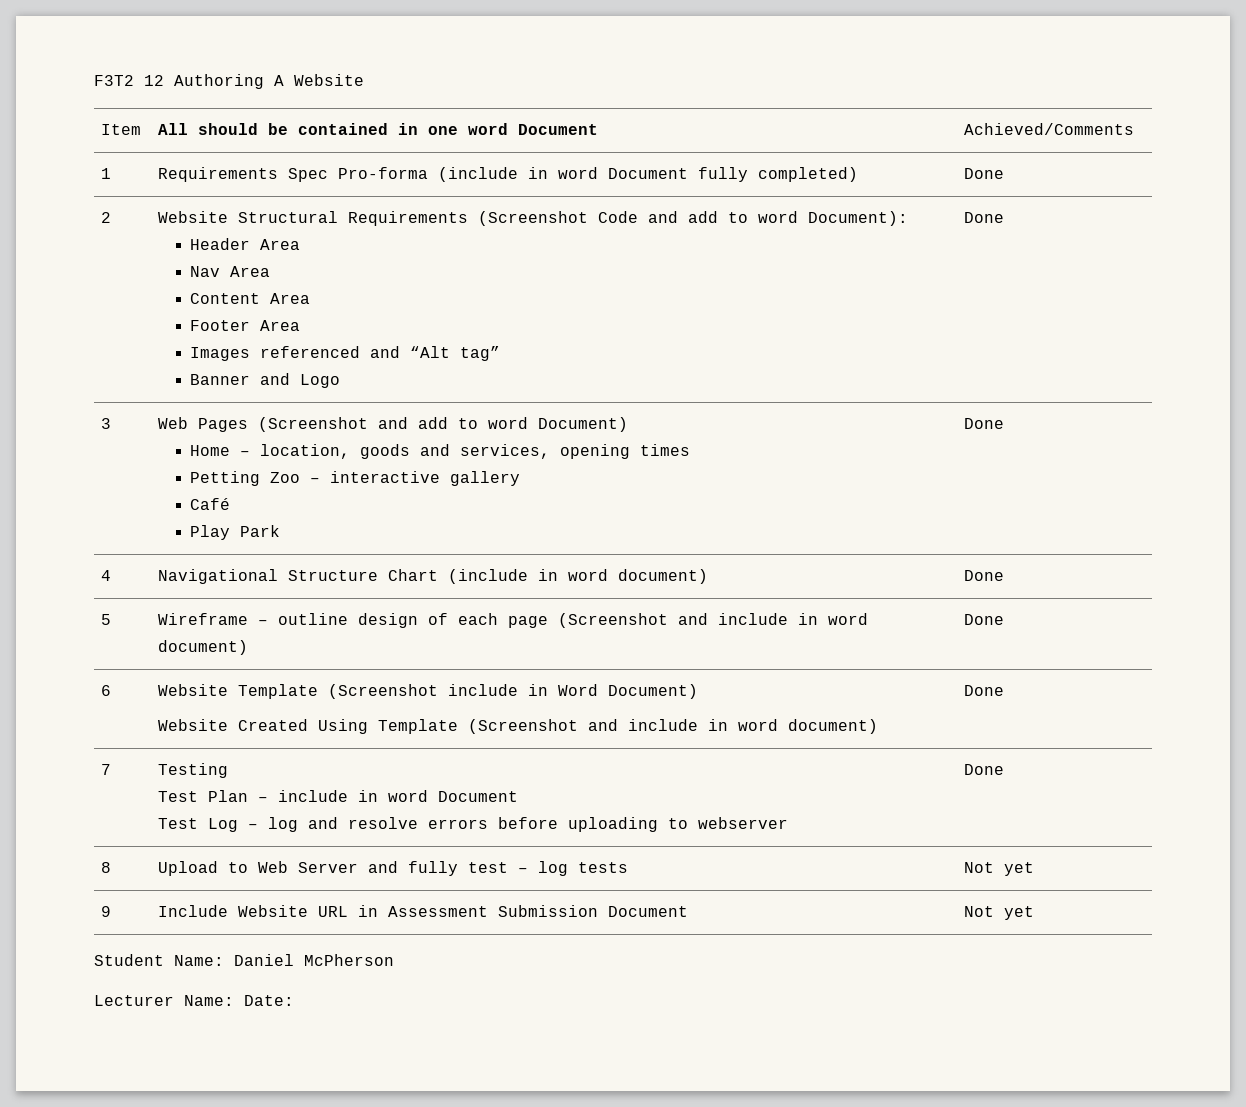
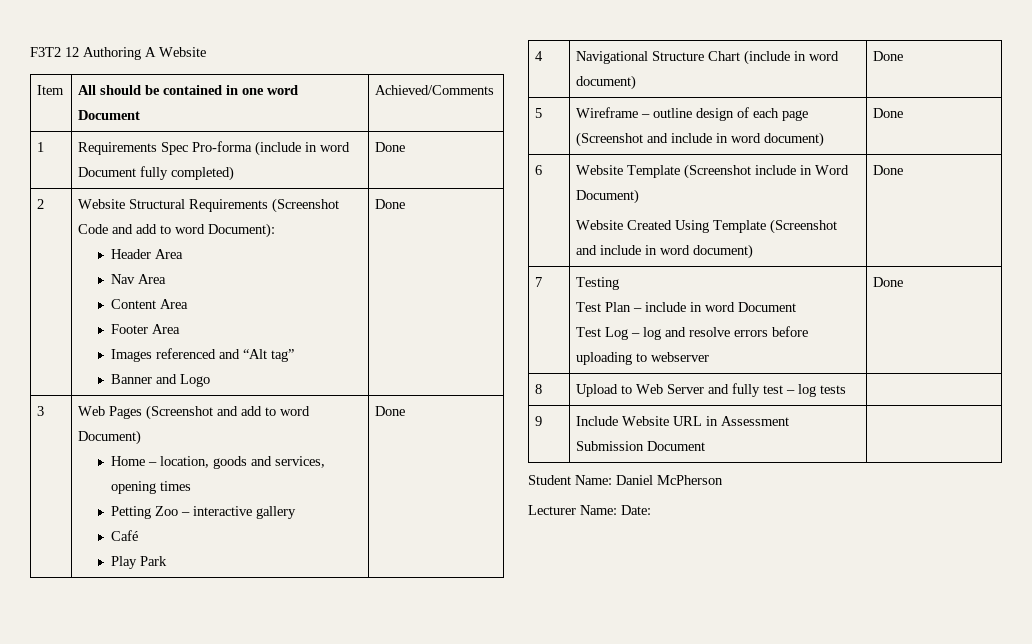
[963,862,1034,876] Not yet -> (847, 389) none
[963,906,1034,920] Not yet -> (706, 446) none

